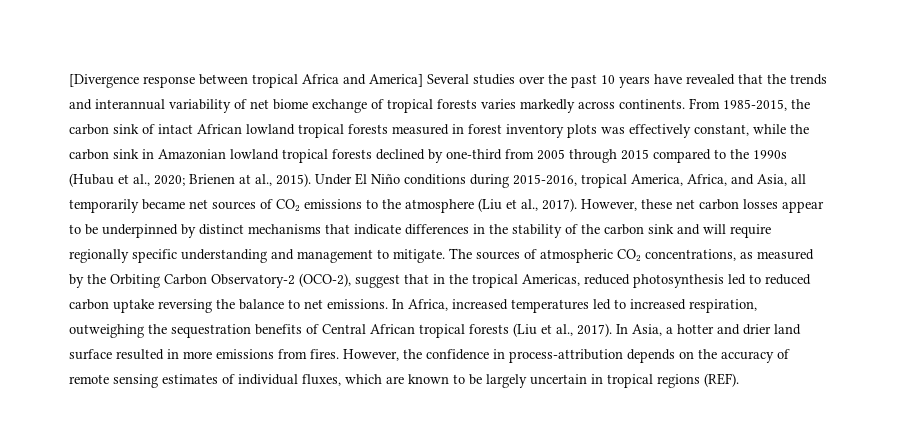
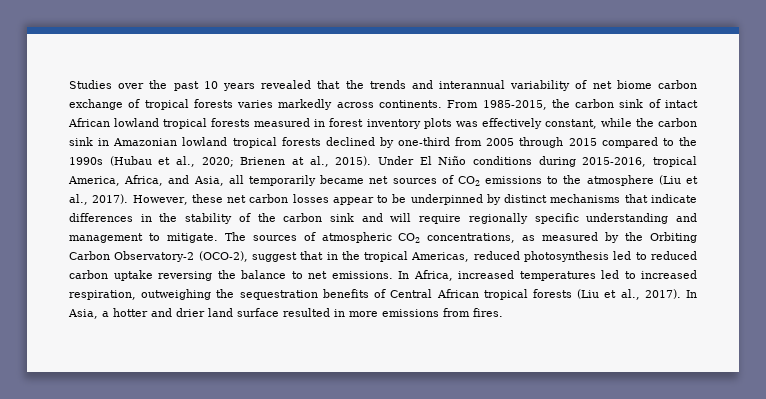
[69,74,515,88] [Divergence response between tropical Africa and America] Several studies -> [69,80,112,89] Studies
[654,74,682,84] have -> (255, 87) none
(308, 104) none -> [658,80,697,89] carbon
[343,349,790,363] [69,373,739,388] However, the confidence in process-attribution depends on the accuracy of remote sensing estimates of individual fluxes, which are known to be largely uncertain in tropical regions (REF). -> (503, 312) none

